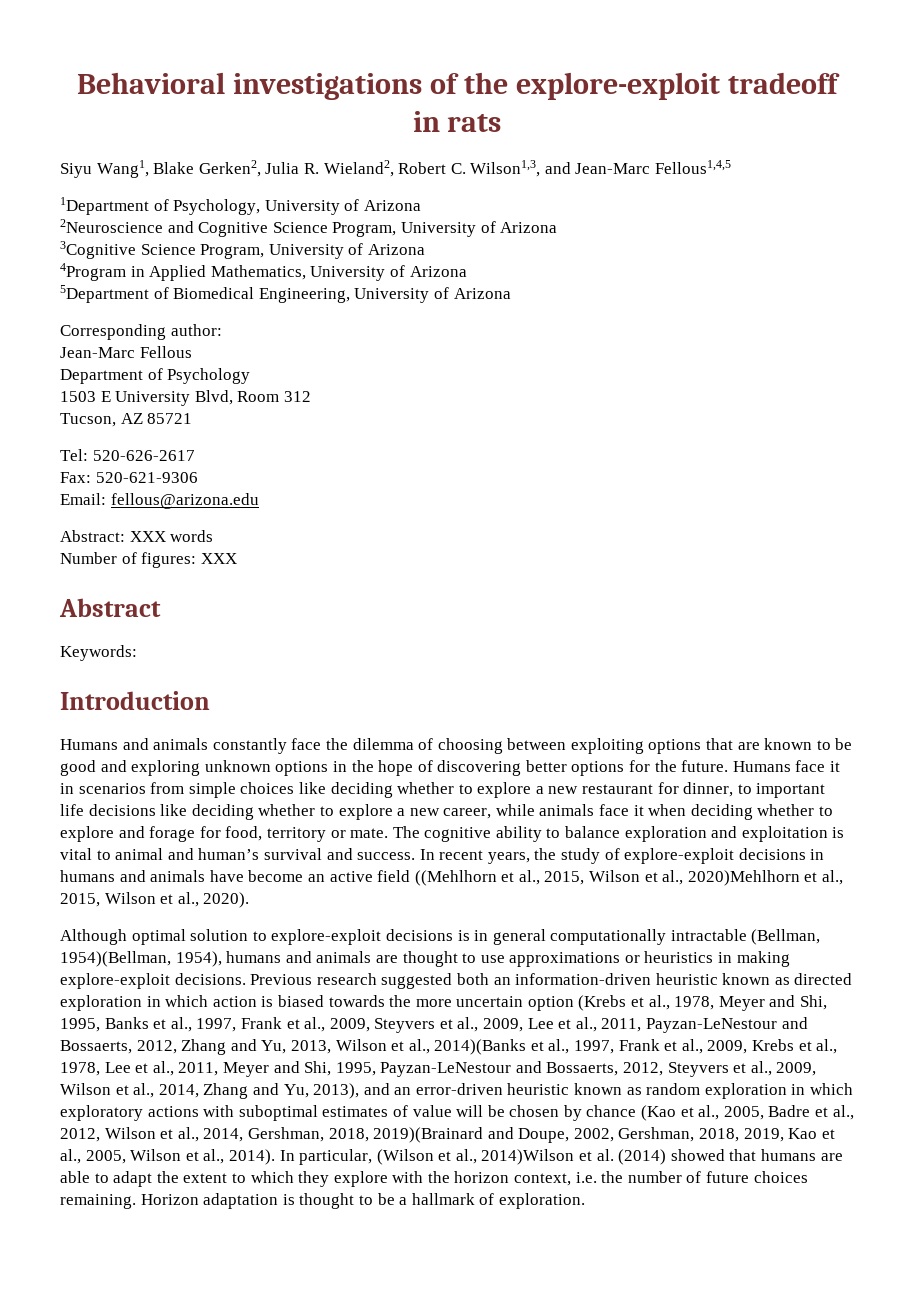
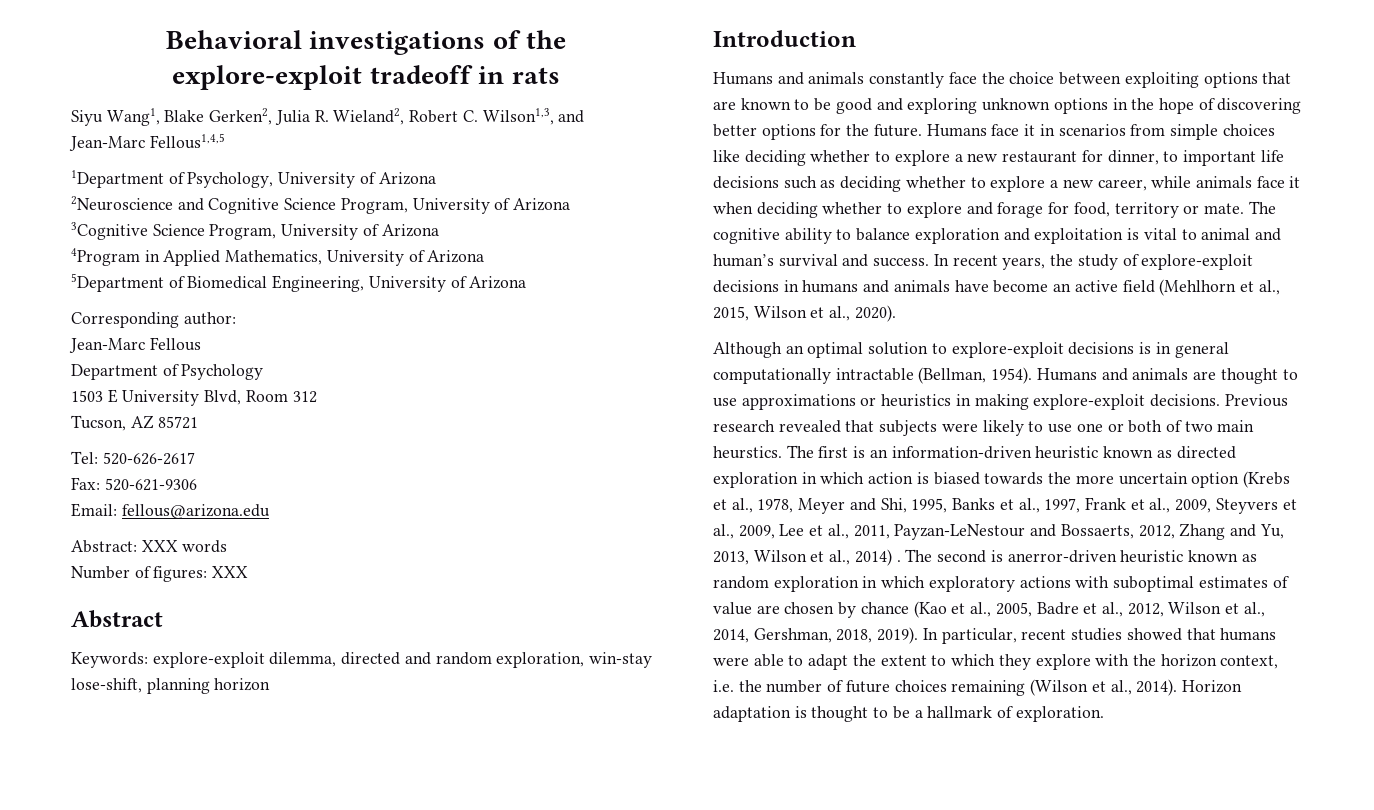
(137, 653) none -> [152,652,653,668] [71,678,271,694] explore-exploit dilemma, directed and random exploration, win-stay lose-shift, planning horizon
[352,738,503,754] dilemma of choosing -> [1009,72,1055,84] choice
[160,804,188,816] like -> [783,176,836,189] such as
[414,870,800,886] ((Mehlhorn et al., 2015, Wilson et al., 2020)Mehlhorn -> [1159,279,1237,296] (Mehlhorn
(127, 937) none -> [785,345,804,354] an
[60,951,282,967] 1954)(Bellman, 1954), humans -> [991,367,1097,384] 1954). Humans
[381,973,489,989] suggested both -> [778,420,1255,436] [713,445,866,459] revealed that subjects were likely to use one or both of two main heurstics. The first is
[434,1039,838,1055] [60,1061,817,1077] [60,1083,503,1099] 2014)(Banks et al., 1997, Frank et al., 2009, Krebs et al., 1978, Lee et al., 2011, Meyer and Shi, 1995, Payzan-LeNestour and Bossaerts, 2012, Steyvers et al., 2009, Wilson et al., 2014, Zhang and Yu, 2013), and an error-driven -> [854,549,1117,566] 2014) . The second is anerror-driven
[456,1105,505,1117] will be -> [756,605,780,614] are
[373,1127,835,1143] [60,1149,667,1165] 2019)(Brainard and Doupe, 2002, Gershman, 2018, 2019, Kao et al., 2005, Wilson et al., 2014). In particular, (Wilson et al., 2014)Wilson et al. (2014) -> [877,627,1123,644] 2019). In particular, recent studies
[820,1153,843,1161] are -> [713,657,749,666] were
[60,1194,136,1209] remaining. -> [951,679,1178,696] remaining (Wilson et al., 2014).

